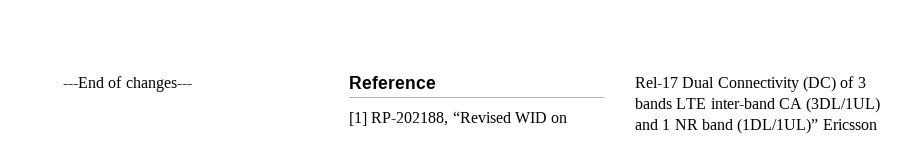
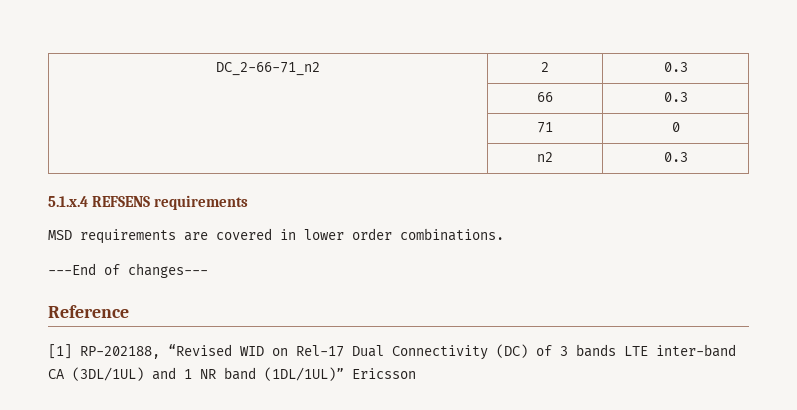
(63, 82) none -> [216,62,320,76] [541,62,549,72] [663,62,688,72] [537,92,553,102] [663,92,688,102] [537,122,553,133] [671,122,680,132] [537,152,553,162] [663,152,688,162] [48,195,249,210] [48,228,504,244] DC_2-66-71_n2 | 2 | 0.3 // | 66 | 0.3 // | 71 | 0 // | n2 | 0.3 // 5.1.x.4 REFSENS requirements // MSD requirements are covered in lower order combinations. //

